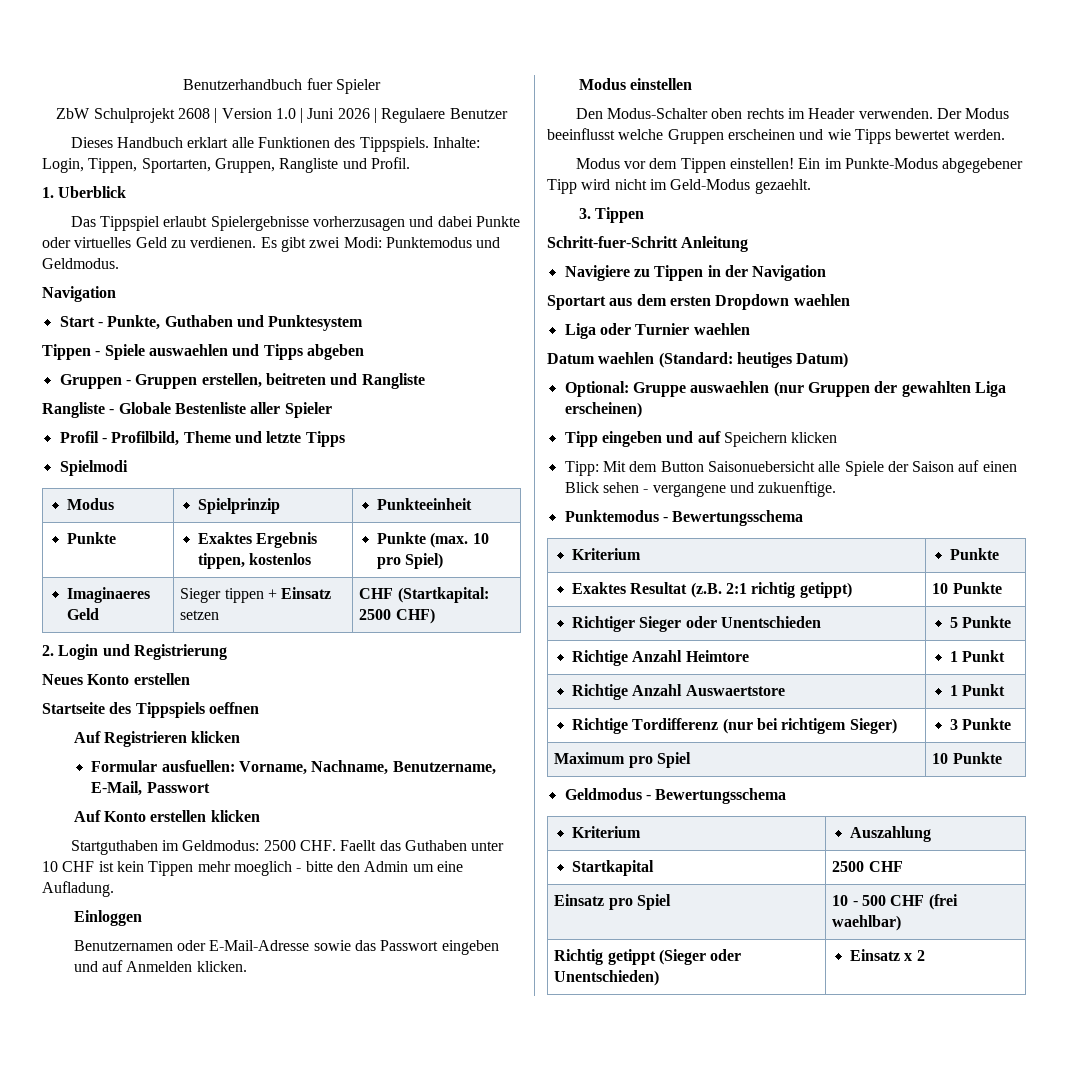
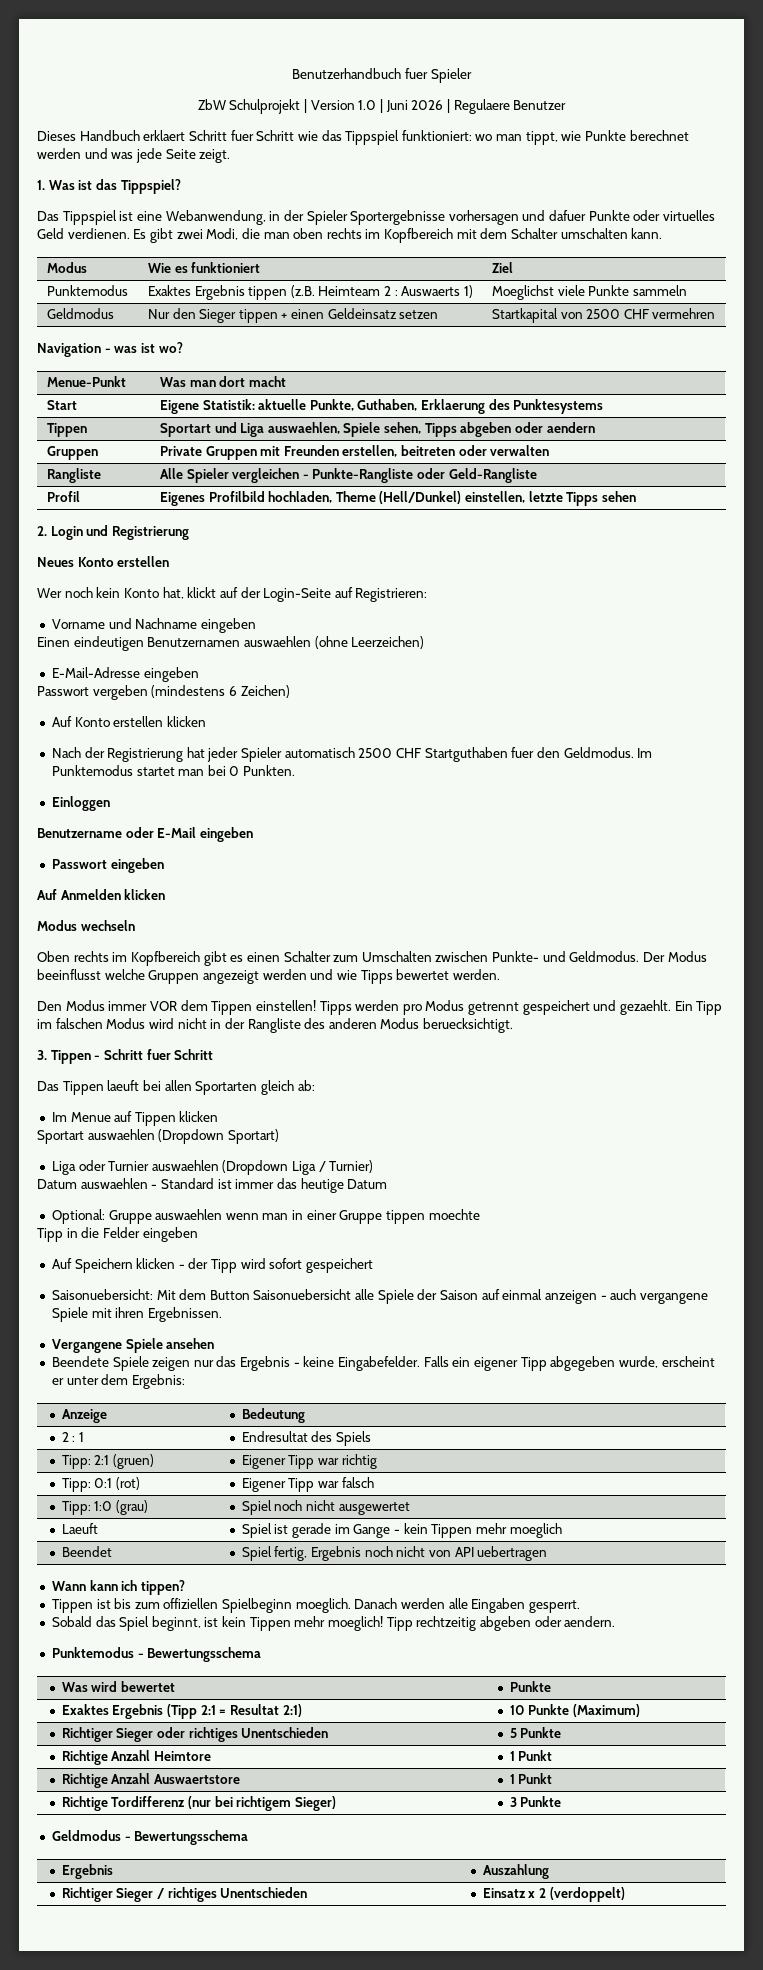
[177,108,210,119] 2608 -> (301, 106) none
[187,137,480,152] [42,157,410,173] [42,186,127,198] [70,216,473,231] erklart alle Funktionen des Tippspiels. Inhalte: Login, Tippen, Sportarten, Gruppen, Rangliste und Profil. // 1. Uberblick // Das Tippspiel erlaubt Spielergebnisse vorherzusagen und dabei -> [143,130,689,145] [37,148,231,163] [37,179,181,194] [37,210,587,225] erklaert Schritt fuer Schritt wie das Tippspiel funktioniert: wo man tippt, wie Punkte berechnet werden und was jede Seite zeigt. // 1. Was ist das Tippspiel? // Das Tippspiel ist eine Webanwendung, in der Spieler Sportergebnisse vorhersagen und dafuer
[170,240,186,248] zu -> (64, 233) none
[343,237,501,248] [42,258,119,269] [42,286,116,302] [59,315,364,331] [42,344,364,360] [59,373,425,389] [42,402,332,418] [59,431,345,447] [59,460,128,476] [66,498,114,510] [197,498,280,514] [376,498,472,510] [66,532,116,544] [197,532,318,548] [197,553,312,569] [376,532,489,548] [376,553,444,569] [66,587,150,603] [66,608,99,620] Modi: Punktemodus und Geldmodus. // Navigation // Start - Punkte, Guthaben und Punktesystem // Tippen - Spiele auswaehlen und Tipps abgeben // Gruppen - Gruppen erstellen, beitreten und Rangliste // Rangliste - Globale Bestenliste aller Spieler // Profil - Profilbild, Theme und letzte Tipps // Spielmodi // Modus | Spielprinzip | Punkteeinheit // Punkte | Exaktes Ergebnis tippen, kostenlos | Punkte (max. 10 pro Spiel) // Imaginaeres Geld | -> [206,228,663,243] [46,262,87,273] [147,262,261,273] [491,262,513,273] [46,285,128,296] [147,285,474,300] [491,285,687,300] [46,308,114,319] [147,308,196,319] Modi, die man oben rechts im Kopfbereich mit dem Schalter umschalten kann. // Modus | Wie es funktioniert | Ziel // Punktemodus | Exaktes Ergebnis tippen (z.B. Heimteam 2 : Auswaerts 1) | Moeglichst viele Punkte sammeln // Geldmodus | Nur den
[281,587,332,599] Einsatz -> [291,308,397,319] einen Geldeinsatz
[359,587,489,603] [359,608,435,624] CHF (Startkapital: 2500 CHF) -> [491,308,716,323] [37,342,183,357] [46,376,126,387] [159,376,286,387] [46,400,77,410] [159,399,604,414] [46,423,87,437] [159,422,595,437] [46,446,98,460] [159,445,550,460] [46,468,101,483] [159,468,537,483] [46,491,80,502] [159,491,637,506] Startkapital von 2500 CHF vermehren // Navigation - was ist wo? // Menue-Punkt | Was man dort macht // Start | Eigene Statistik: aktuelle Punkte, Guthaben, Erklaerung des Punktesystems // Tippen | Sportart und Liga auswaehlen, Spiele sehen, Tipps abgeben oder aendern // Gruppen | Private Gruppen mit Freunden erstellen, beitreten oder verwalten // Rangliste | Alle Spieler vergleichen - Punkte-Rangliste oder Geld-Rangliste // Profil | Eigenes Profilbild hochladen, Theme (Hell/Dunkel) einstellen, letzte Tipps sehen
[42,702,259,718] [73,731,241,747] [91,760,496,775] [91,781,210,796] [73,810,260,822] [70,840,505,855] [42,861,463,876] [42,881,114,897] [73,910,142,926] [73,940,499,955] [73,960,247,972] [578,78,693,90] [575,108,933,119] Startseite des Tippspiels oeffnen // Auf Registrieren klicken // Formular ausfuellen: Vorname, Nachname, Benutzername, E-Mail, Passwort // Auf Konto erstellen klicken // Startguthaben im Geldmodus: 2500 CHF. Faellt das Guthaben unter 10 CHF ist kein Tippen mehr moeglich - bitte den Admin um eine Aufladung. // Einloggen // Benutzernamen oder E-Mail-Adresse sowie das Passwort eingeben und auf Anmelden klicken. // Modus einstellen // Den Modus-Schalter oben rechts im Header verwenden. -> [37,587,428,602] [51,618,256,633] [37,636,425,651] [51,667,199,682] [37,685,290,700] [51,716,206,727] [51,747,653,762] [51,765,296,776] [51,796,110,811] [37,827,253,842] [51,858,164,873] [37,889,166,900] [37,920,135,931] [37,951,640,966] Wer noch kein Konto hat, klickt auf der Login-Seite auf Registrieren: // Vorname und Nachname eingeben // Einen eindeutigen Benutzernamen auswaehlen (ohne Leerzeichen) // E-Mail-Adresse eingeben // Passwort vergeben (mindestens 6 Zeichen) // Auf Konto erstellen klicken // Nach der Registrierung hat jeder Spieler automatisch 2500 CHF Startguthaben fuer den Geldmodus. Im Punktemodus startet man bei 0 Punkten. // Einloggen // Benutzername oder E-Mail eingeben // Passwort eingeben // Auf Anmelden klicken // Modus wechseln // Oben rechts im Kopfbereich gibt es einen Schalter zum Umschalten zwischen Punkte- und Geldmodus.
[727,129,795,140] erscheinen -> [202,969,307,984] angezeigt werden
[575,158,1024,173] [547,179,811,194] [578,207,645,223] [547,236,749,252] [564,265,827,281] [547,294,850,310] [564,323,750,339] [547,352,849,368] [564,381,1006,397] [564,402,642,418] [564,431,721,447] Modus vor dem Tippen einstellen! Ein im Punkte-Modus abgegebener Tipp wird nicht im Geld-Modus gezaehlt. // 3. Tippen // Schritt-fuer-Schritt Anleitung // Navigiere zu Tippen in der Navigation // Sportart aus dem ersten Dropdown waehlen // Liga oder Turnier waehlen // Datum waehlen (Standard: heutiges Datum) // Optional: Gruppe auswaehlen (nur Gruppen der gewahlten Liga erscheinen) // Tipp eingeben und auf -> [37,1000,723,1015] [37,1018,514,1033] [37,1049,214,1064] [37,1080,315,1095] [51,1111,219,1126] [37,1129,279,1144] [51,1160,374,1175] [37,1178,388,1193] [51,1209,480,1224] [37,1227,198,1242] [51,1258,72,1269] Den Modus immer VOR dem Tippen einstellen! Tipps werden pro Modus getrennt gespeichert und gezaehlt. Ein Tipp im falschen Modus wird nicht in der Rangliste des anderen Modus beruecksichtigt. // 3. Tippen - Schritt fuer Schritt // Das Tippen laeuft bei allen Sportarten gleich ab: // Im Menue auf Tippen klicken // Sportart auswaehlen (Dropdown Sportart) // Liga oder Turnier auswaehlen (Dropdown Liga / Turnier) // Datum auswaehlen - Standard ist immer das heutige Datum // Optional: Gruppe auswaehlen wenn man in einer Gruppe tippen moechte // Tipp in die Felder eingeben // Auf
[564,461,599,476] // Tipp: -> [178,1258,374,1273] [51,1289,153,1300] - der Tipp wird sofort gespeichert // Saisonuebersicht:
[982,461,1017,472] [564,481,837,497] einen Blick sehen - vergangene und zukuenftige. -> [502,1289,708,1304] [51,1307,222,1322] [51,1338,215,1353] [51,1356,715,1371] [51,1374,185,1389] [61,1409,107,1423] [241,1408,305,1423] [61,1432,85,1442] [241,1431,372,1446] [61,1454,155,1469] [241,1454,377,1469] [61,1477,141,1492] [241,1477,374,1492] [61,1500,149,1515] [241,1500,410,1515] [61,1523,98,1534] [241,1523,562,1538] [61,1546,112,1557] [241,1546,548,1561] [51,1580,185,1595] [51,1598,580,1613] [51,1616,616,1631] einmal anzeigen - auch vergangene Spiele mit ihren Ergebnissen. // Vergangene Spiele ansehen // Beendete Spiele zeigen nur das Ergebnis - keine Eingabefelder. Falls ein eigener Tipp abgegeben wurde, erscheint er unter dem Ergebnis: // Anzeige | Bedeutung // 2 : 1 | Endresultat des Spiels // Tipp: 2:1 (gruen) | Eigener Tipp war richtig // Tipp: 0:1 (rot) | Eigener Tipp war falsch // Tipp: 1:0 (grau) | Spiel noch nicht ausgewertet // Laeuft | Spiel ist gerade im Gange - kein Tippen mehr moeglich // Beendet | Spiel fertig, Ergebnis noch nicht von API uebertragen // Wann kann ich tippen? // Tippen ist bis zum offiziellen Spielbeginn moeglich. Danach werden alle Eingaben gesperrt. // Sobald das Spiel beginnt, ist kein Tippen mehr moeglich! Tipp rechtzeitig abgeben oder aendern.
[571,548,641,560] Kriterium -> [61,1681,176,1692] Was wird bewertet
[630,582,852,598] [932,582,1002,594] Resultat (z.B. 2:1 richtig getippt) | 10 Punkte -> [112,1704,302,1719] [509,1704,641,1717] Ergebnis (Tipp 2:1 = Resultat 2:1) | 10 Punkte (Maximum)
(717, 622) none -> [188,1727,238,1742] richtiges
[554,752,691,768] [932,752,1002,764] // Maximum pro Spiel | 10 Punkte -> (562, 1801) none
[571,826,641,838] Kriterium -> [61,1864,113,1879] Ergebnis
[571,860,654,876] [832,861,903,872] [554,894,671,910] [832,894,958,910] [832,915,902,931] [554,949,742,965] [554,970,660,986] Startkapital | 2500 CHF // Einsatz pro Spiel | 10 - 500 CHF (frei waehlbar) // Richtig getippt (Sieger oder Unentschieden) -> [61,1887,308,1902] Richtiger Sieger / richtiges Unentschieden
(925, 955) none -> [549,1887,625,1902] (verdoppelt)

